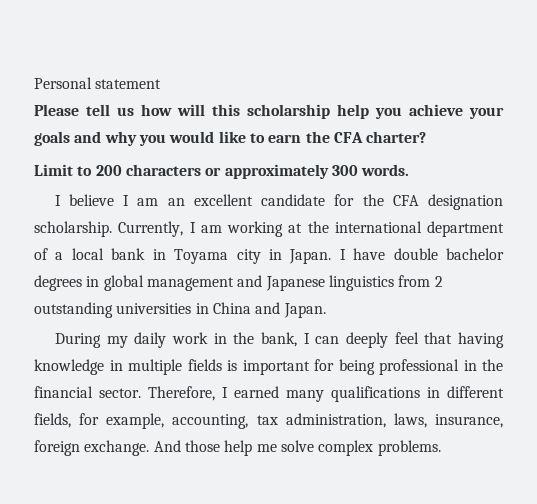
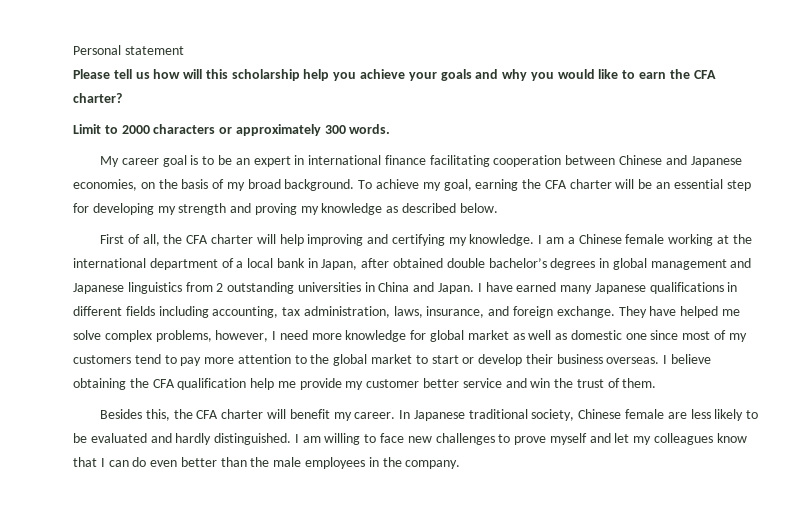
[95,165,122,176] 200 -> [121,125,150,134] 2000
[54,194,503,210] [34,221,222,237] I believe I am an excellent candidate for the CFA designation scholarship. Currently, I am -> [100,155,742,167] [73,179,751,191] [73,203,498,215] [100,234,665,246] My career goal is to be an expert in international finance facilitating cooperation between Chinese and Japanese economies, on the basis of my broad background. To achieve my goal, earning the CFA charter will be an essential step for developing my strength and proving my knowledge as described below. // First of all, the CFA charter will help improving and certifying my knowledge. I am a Chinese female
[174,248,505,264] Toyama city in Japan. I have double bachelor -> [321,258,547,270] Japan, after obtained double bachelor’s
[54,332,504,348] [34,359,503,375] [34,386,228,401] // During my daily work in the bank, I can deeply feel that having knowledge in multiple fields is important for being professional in the financial sector. Therefore, I -> [477,282,513,292] I have
(324, 396) none -> [594,283,646,294] Japanese
[34,413,165,429] fields, for example, -> [125,306,209,318] fields including
(503, 421) none -> [488,306,510,316] and
[153,440,441,456] And those help me solve complex problems. -> [618,306,740,318] [73,330,747,342] [73,354,712,366] [73,378,657,390] [100,409,759,421] [73,433,747,445] [73,457,461,469] They have helped me solve complex problems, however, I need more knowledge for global market as well as domestic one since most of my customers tend to pay more attention to the global market to start or develop their business overseas. I believe obtaining the CFA qualification help me provide my customer better service and win the trust of them. // Besides this, the CFA charter will benefit my career. In Japanese traditional society, Chinese female are less likely to be evaluated and hardly distinguished. I am willing to face new challenges to prove myself and let my colleagues know that I can do even better than the male employees in the company.

